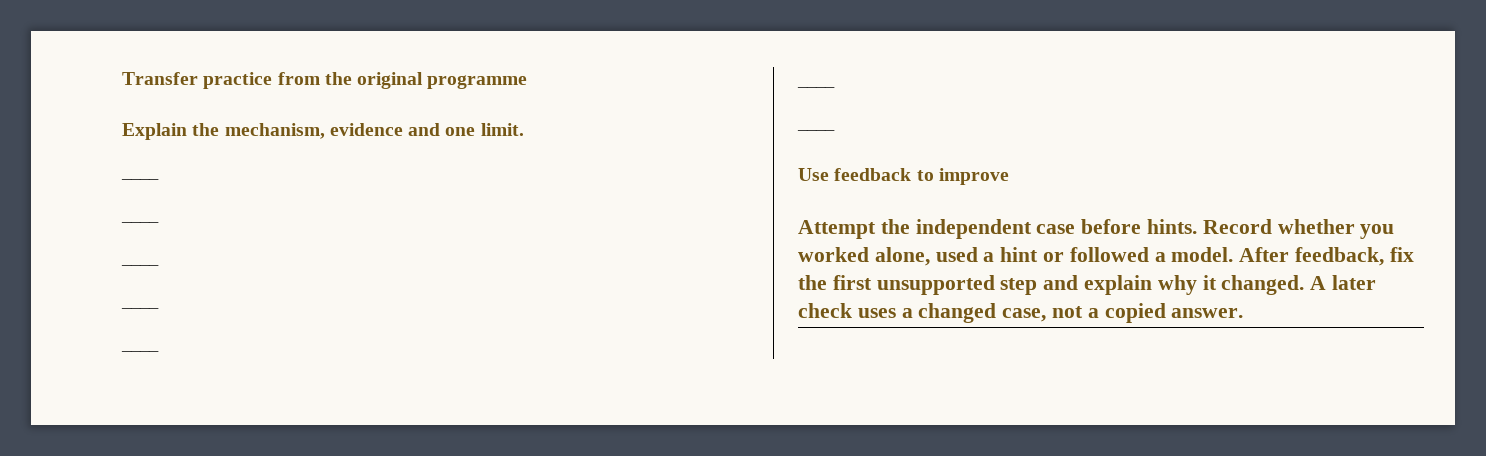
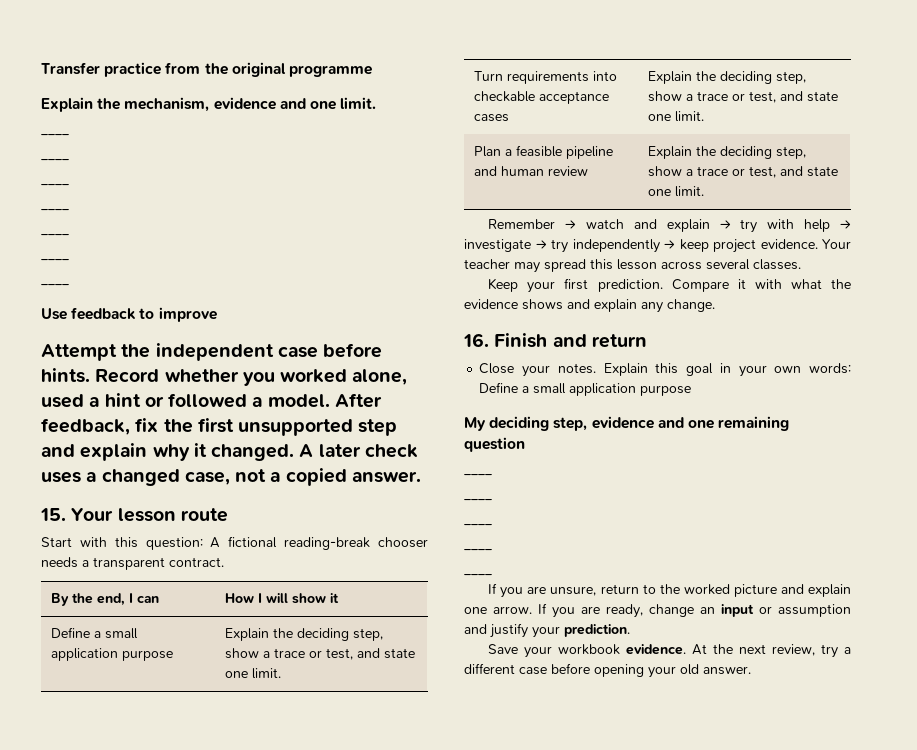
(1244, 313) none -> [40,508,228,522] [41,536,428,550] [41,557,224,570] [51,593,160,606] [225,593,340,604] [51,627,139,639] [51,648,174,661] [225,628,384,641] [225,648,416,660] [225,668,282,679] [474,71,618,84] [474,91,610,104] [474,114,510,122] [648,71,807,84] [648,91,839,103] [648,111,705,122] [474,145,614,159] [474,166,589,176] [648,146,807,159] [648,166,839,178] [648,186,705,197] [488,219,851,233] [464,239,851,253] [464,259,801,273] [488,278,851,293] [464,299,715,313] [463,333,647,348] [479,363,852,377] [479,382,692,396] [464,416,790,431] [464,437,525,452] [464,474,492,476] [464,499,492,501] [464,524,492,526] [464,549,492,551] [464,574,492,576] [488,583,851,598] [464,603,851,618] [464,623,630,638] [488,644,852,658] [464,663,751,678] // 15. Your lesson route // Start with this question: A fictional reading-break chooser needs a transparent contract. // By the end, I can | How I will show it // Define a small application purpose | Explain the deciding step, show a trace or test, and state one limit. // Turn requirements into checkable acceptance cases | Explain the deciding step, show a trace or test, and state one limit. // Plan a feasible pipeline and human review | Explain the deciding step, show a trace or test, and state one limit. // Remember → watch and explain → try with help → investigate → try independently → keep project evidence. Your teacher may spread this lesson across several classes. // Keep your first prediction. Compare it with what the evidence shows and explain any change. // 16. Finish and return // Close your notes. Explain this goal in your own words: Define a small application purpose // My deciding step, evidence and one remaining question // ____ // ____ // ____ // ____ // ____ // If you are unsure, return to the worked picture and explain one arrow. If you are ready, change an input or assumption and justify your prediction. // Save your workbook evidence. At the next review, try a different case before opening your old answer.

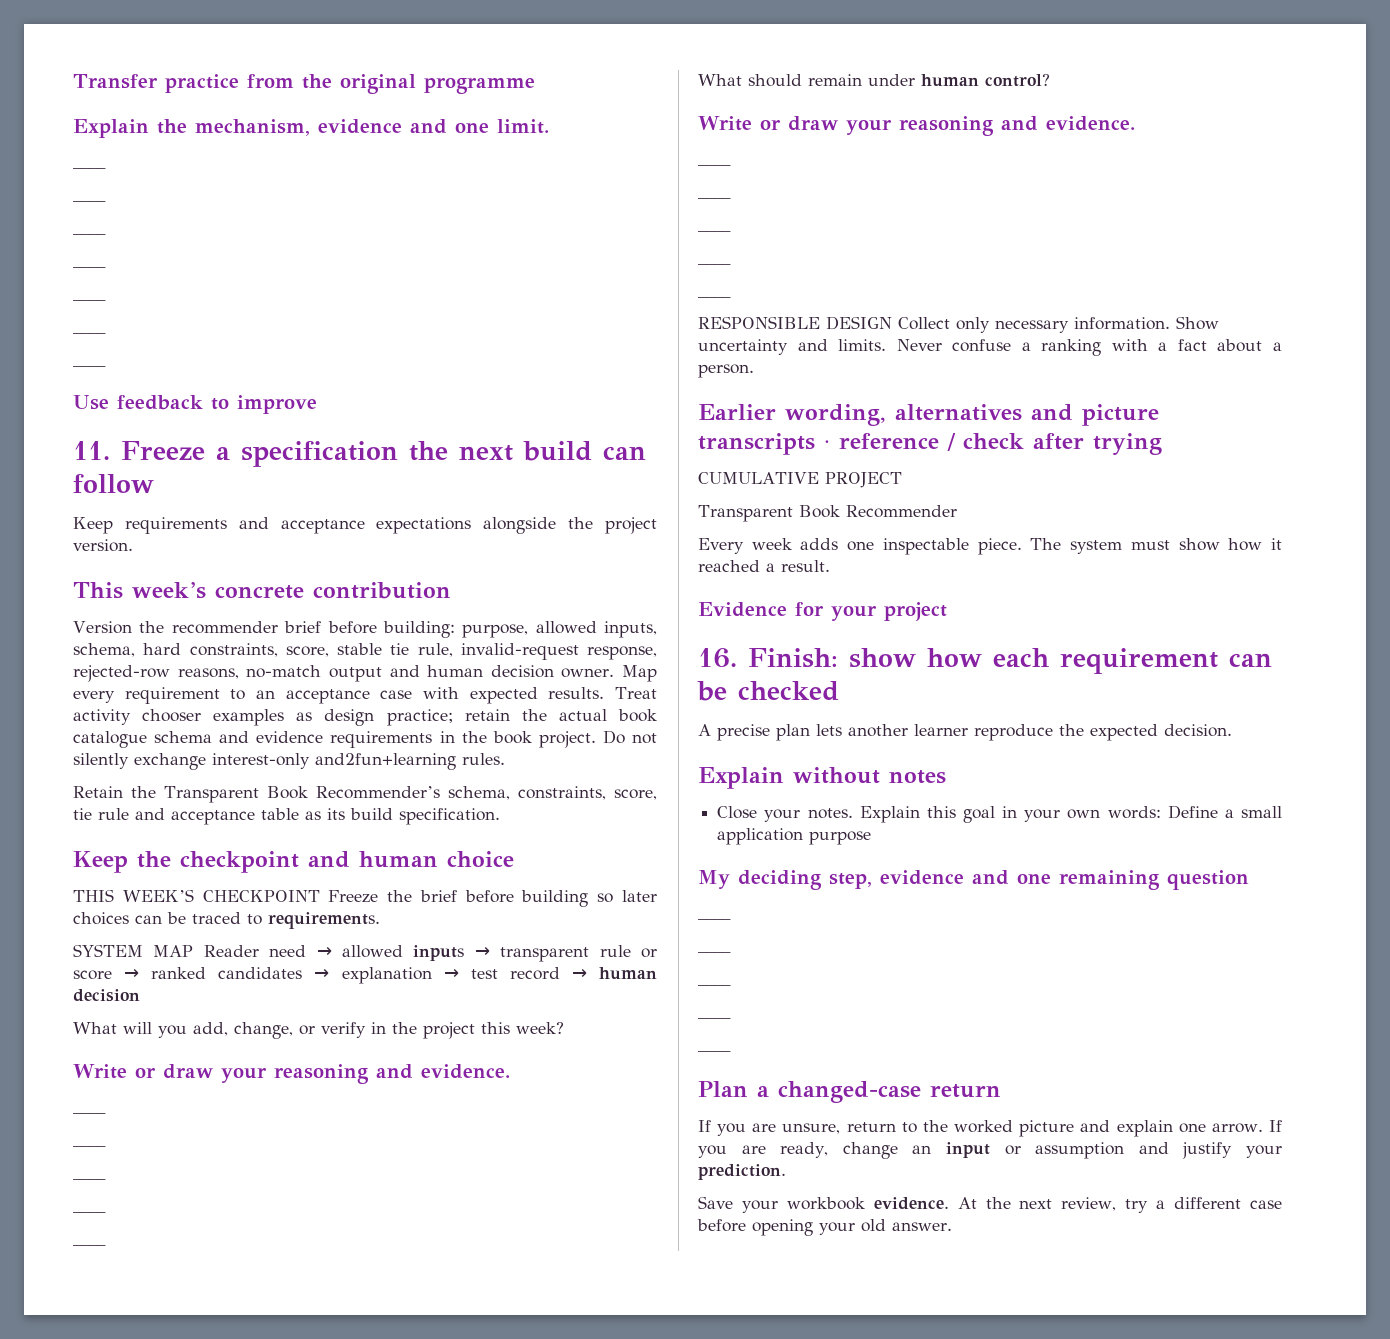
[41,343,383,361] [41,368,408,386] [41,393,382,408] [41,418,398,436] [41,443,418,461] [41,468,421,486] [40,508,228,522] [41,536,428,550] [41,557,224,570] [51,593,160,606] [225,593,340,604] [51,627,139,639] [51,648,174,661] [225,628,384,641] [225,648,416,660] [225,668,282,679] [474,71,618,84] [474,91,610,104] [474,114,510,122] [648,71,807,84] [648,91,839,103] [648,111,705,122] [474,145,614,159] [474,166,589,176] [648,146,807,159] [648,166,839,178] [648,186,705,197] [488,219,851,233] [464,239,851,253] [464,259,801,273] [488,278,851,293] [464,299,715,313] [463,333,647,348] Attempt the independent case before hints. Record whether you worked alone, used a hint or followed a model. After feedback, fix the first unsupported step and explain why it changed. A later check uses a changed case, not a copied answer. // 15. Your lesson route // Start with this question: A fictional reading-break chooser needs a transparent contract. // By the end, I can | How I will show it // Define a small application purpose | Explain the deciding step, show a trace or test, and state one limit. // Turn requirements into checkable acceptance cases | Explain the deciding step, show a trace or test, and state one limit. // Plan a feasible pipeline and human review | Explain the deciding step, show a trace or test, and state one limit. // Remember → watch and explain → try with help → investigate → try independently → keep project evidence. Your teacher may spread this lesson across several classes. // Keep your first prediction. Compare it with what the evidence shows and explain any change. // 16. Finish and return -> [73,441,646,467] [73,474,154,493] [73,517,657,534] [73,539,133,552] [73,582,451,599] [73,621,657,638] [73,643,657,660] [73,665,657,682] [73,687,658,704] [73,709,657,726] [73,730,658,748] [73,753,505,770] [73,786,657,803] [73,808,500,825] [73,851,514,873] [73,889,657,907] [73,912,380,929] [73,944,657,962] [73,967,658,984] [73,989,140,1002] [73,1022,564,1039] [73,1064,510,1084] [73,1112,106,1114] [73,1145,106,1147] [73,1178,106,1180] [73,1211,106,1213] [73,1244,106,1246] [698,74,1050,87] [698,116,1135,136] [698,164,731,166] [698,197,731,199] [698,230,731,232] [698,263,731,265] [698,296,731,298] [698,316,1219,333] [698,339,1282,356] [698,364,754,378] [698,404,1159,426] [698,433,1162,455] [698,472,902,488] [698,505,957,522] [698,538,1282,555] [698,560,830,572] [698,602,947,621] [698,648,1272,674] [697,681,839,701] [698,724,1232,741] [698,767,946,789] 11. Freeze a specification the next build can follow // Keep requirements and acceptance expectations alongside the project version. // This week’s concrete contribution // Version the recommender brief before building: purpose, allowed inputs, schema, hard constraints, score, stable tie rule, invalid-request response, rejected-row reasons, no-match output and human decision owner. Map every requirement to an acceptance case with expected results. Treat activity chooser examples as design practice; retain the actual book catalogue schema and evidence requirements in the book project. Do not silently exchange interest-only and2fun+learning rules. // Retain the Transparent Book Recommender’s schema, constraints, score, tie rule and acceptance table as its build specification. // Keep the checkpoint and human choice // THIS WEEK’S CHECKPOINT Freeze the brief before building so later choices can be traced to requirements. // SYSTEM MAP Reader need → allowed inputs → transparent rule or score → ranked candidates → explanation → test record → human decision // What will you add, change, or verify in the project this week? // Write or draw your reasoning and evidence. // ____ // ____ // ____ // ____ // ____ // What should remain under human control? // Write or draw your reasoning and evidence. // ____ // ____ // ____ // ____ // ____ // RESPONSIBLE DESIGN Collect only necessary information. Show uncertainty and limits. Never confuse a ranking with a fact about a person. // Earlier wording, alternatives and picture transcripts · reference / check after trying // CUMULATIVE PROJECT // Transparent Book Recommender // Every week adds one inspectable piece. The system must show how it reached a result. // Evidence for your project // 16. Finish: show how each requirement can be checked // A precise plan lets another learner reproduce the expected decision. // Explain without notes
(492, 575) none -> [698,1081,1001,1103] // Plan a changed-case return

